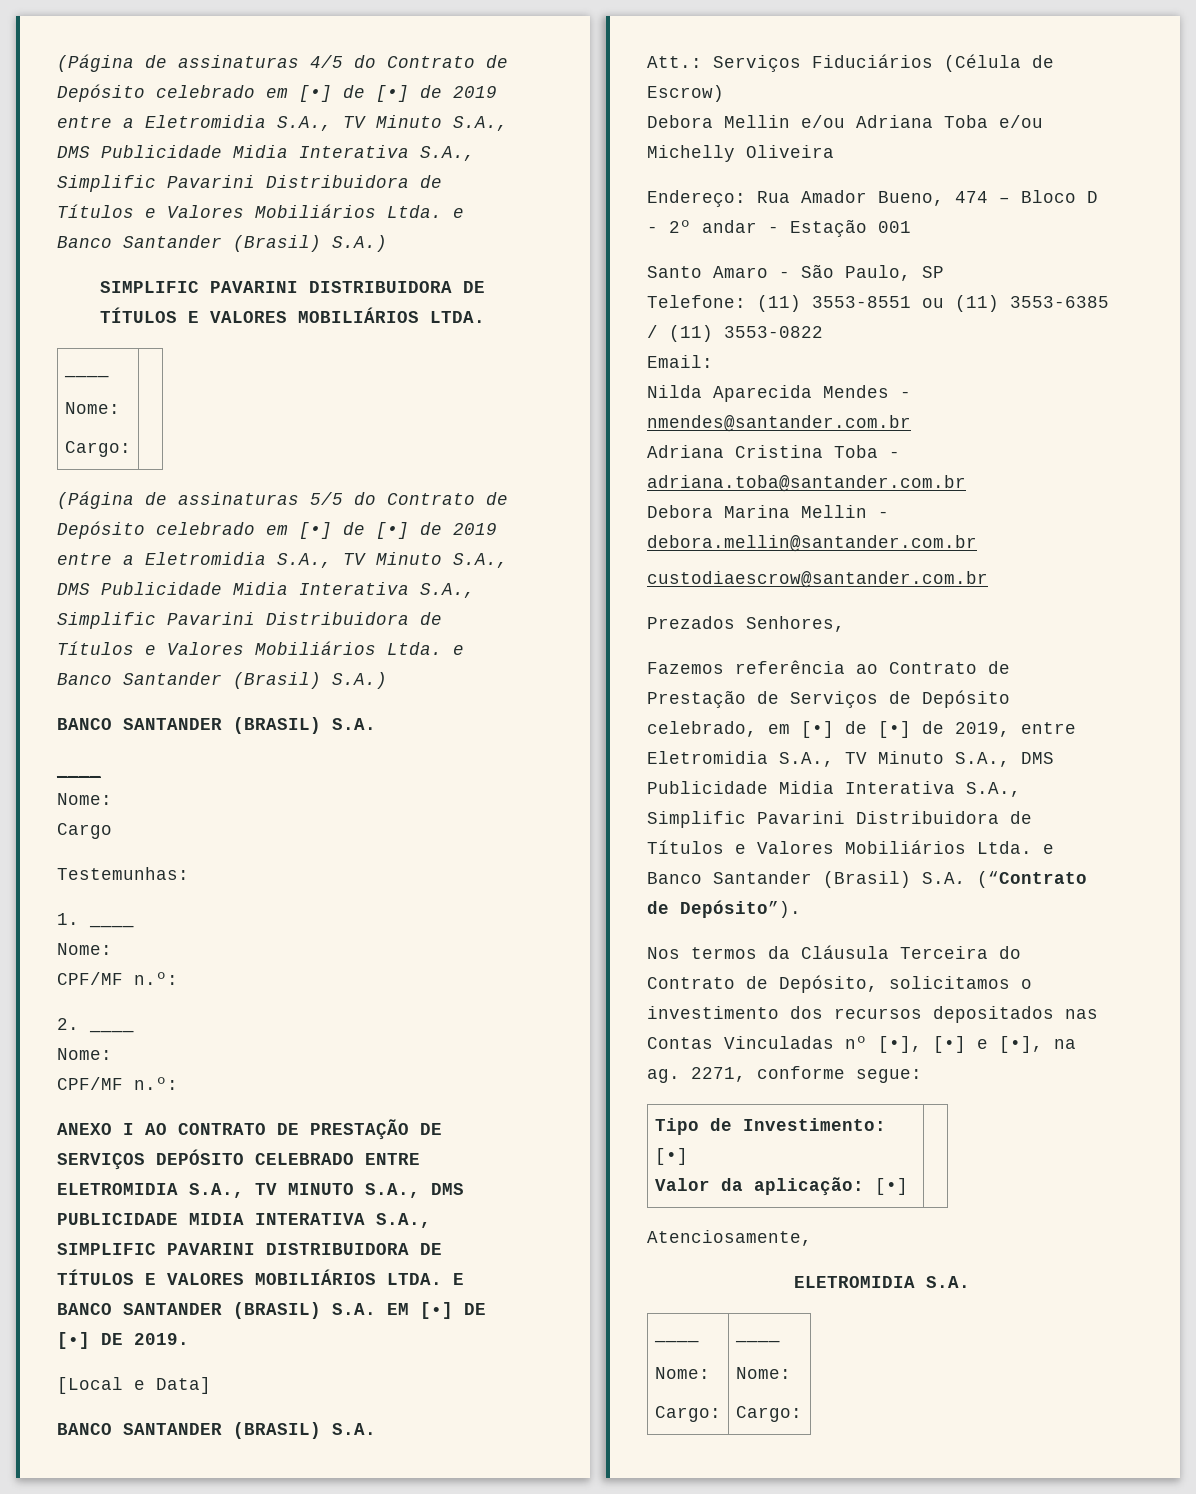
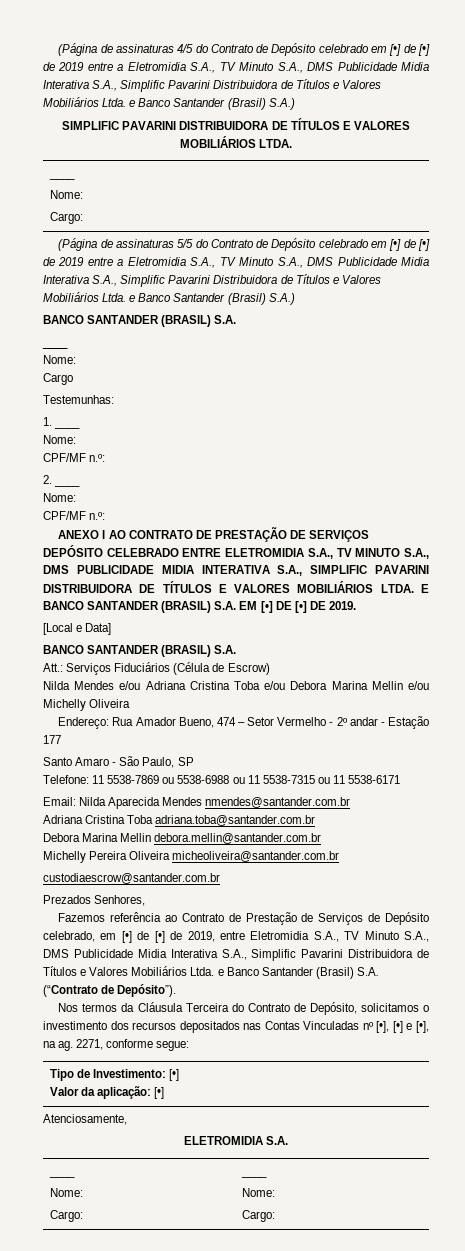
[647,115,790,128] Debora Mellin -> [43,681,115,690] Nilda Mendes
(933, 121) none -> [189,681,230,690] Cristina
(1043, 121) none -> [290,681,429,690] Debora Marina Mellin e/ou
[1021,190,1098,203] Bloco D -> [247,717,327,726] Setor Vermelho
[878,221,911,233] 001 -> [43,735,61,744] 177
[757,295,1109,312] [647,325,823,342] (11) 3553-8551 ou (11) 3553-6385 / (11) 3553-0822 -> [92,775,401,784] 11 5538-7869 ou 5538-6988 ou 11 5538-7315 ou 11 5538-6171
(713, 361) // -> (76, 801) none
[900,391,911,398] - -> (203, 801) none
[889,451,900,458] - -> (154, 819) none
[878,511,889,518] - -> (152, 837) none
(977, 543) none -> [43,851,340,863] // Michelly Pereira Oliveira micheoliveira@santander.com.br

